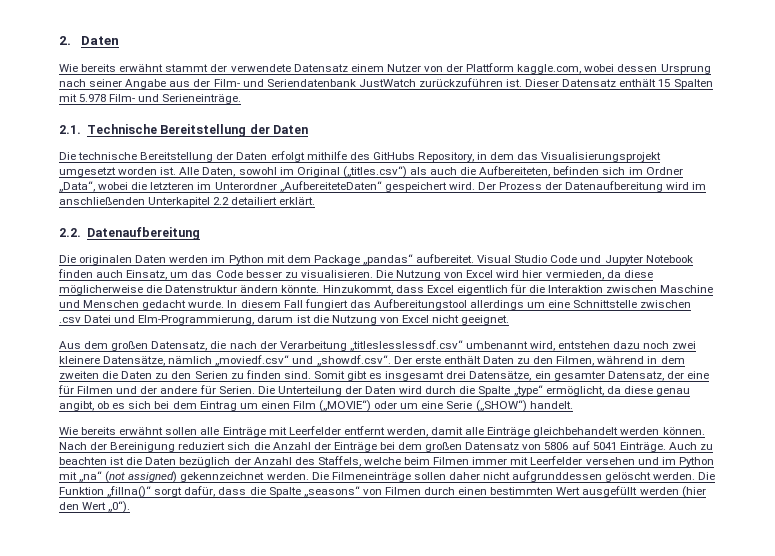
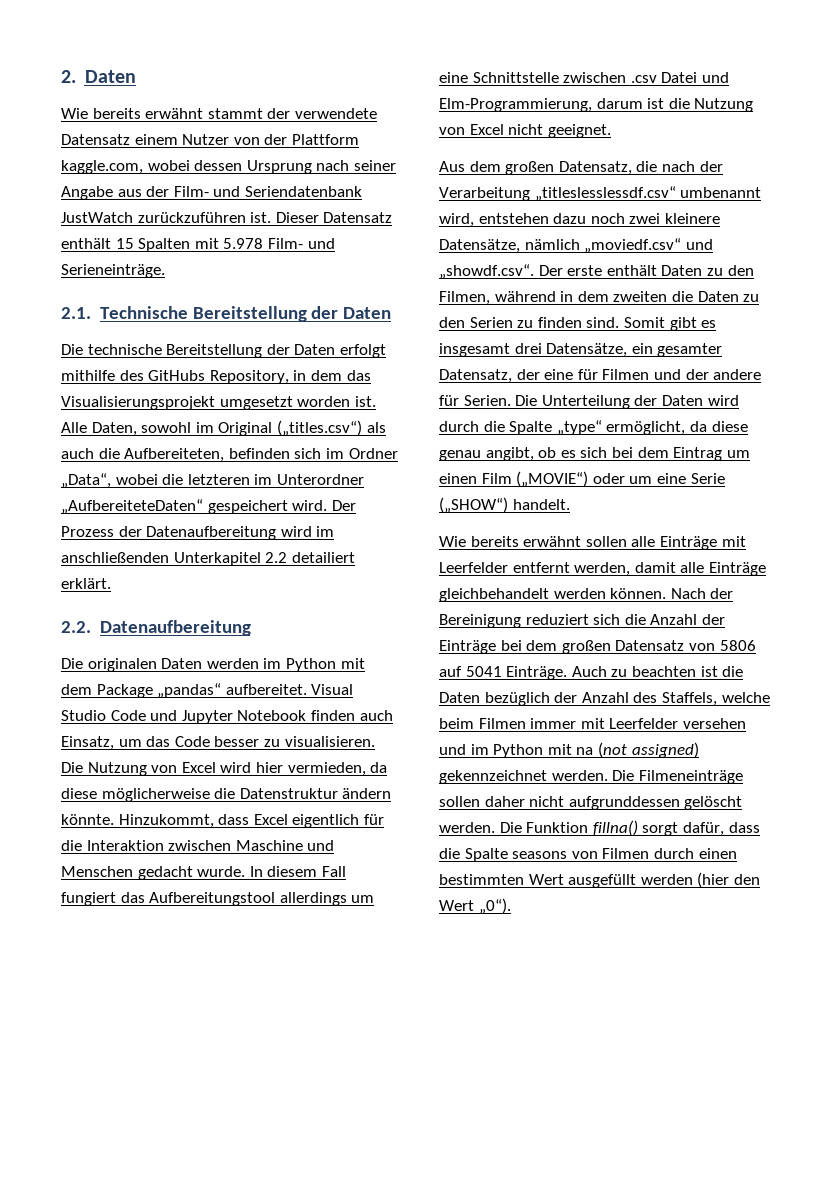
[79,471,103,482] „na“ -> [576,747,594,755] na
[107,486,152,498] „fillna()“ -> [592,820,638,836] fillna()
[303,486,360,497] „seasons“ -> [512,851,568,859] seasons

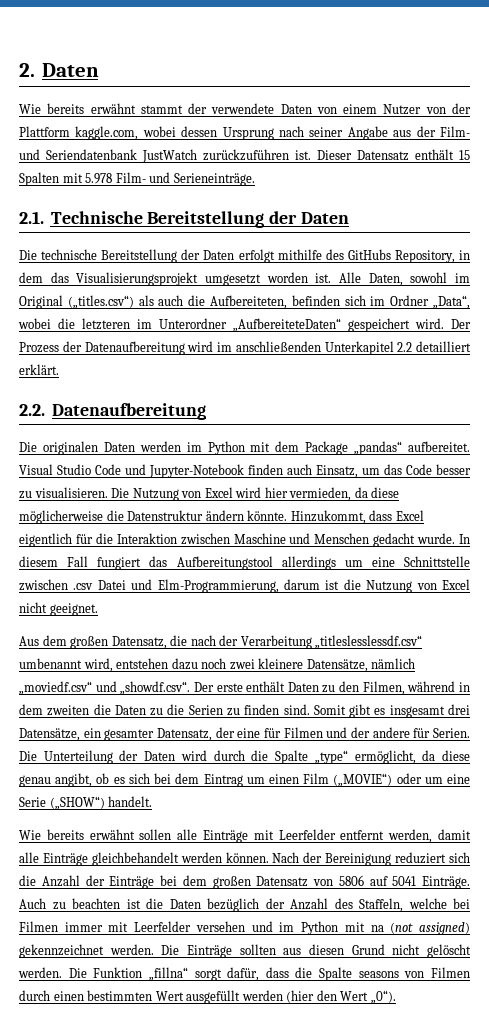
[61,134,130,145] Datensatz -> [280,104,337,114] Daten von
[291,552,355,563] detailiert -> [416,341,471,352] detailliert
[181,710,307,724] Jupyter Notebook -> [149,464,244,478] Jupyter-Notebook
[439,317,465,328] den -> [167,704,185,715] die
[661,692,770,706] [439,718,474,729] Staffels, welche beim -> [359,898,470,912] Staffeln, welche bei
[638,770,743,784] [439,796,680,810] Filmeneinträge sollen daher nicht aufgrunddessen -> [187,944,421,958] Einträge sollten aus diesen Grund nicht
[592,820,638,836] fillna() -> [148,967,188,981] „fillna“

